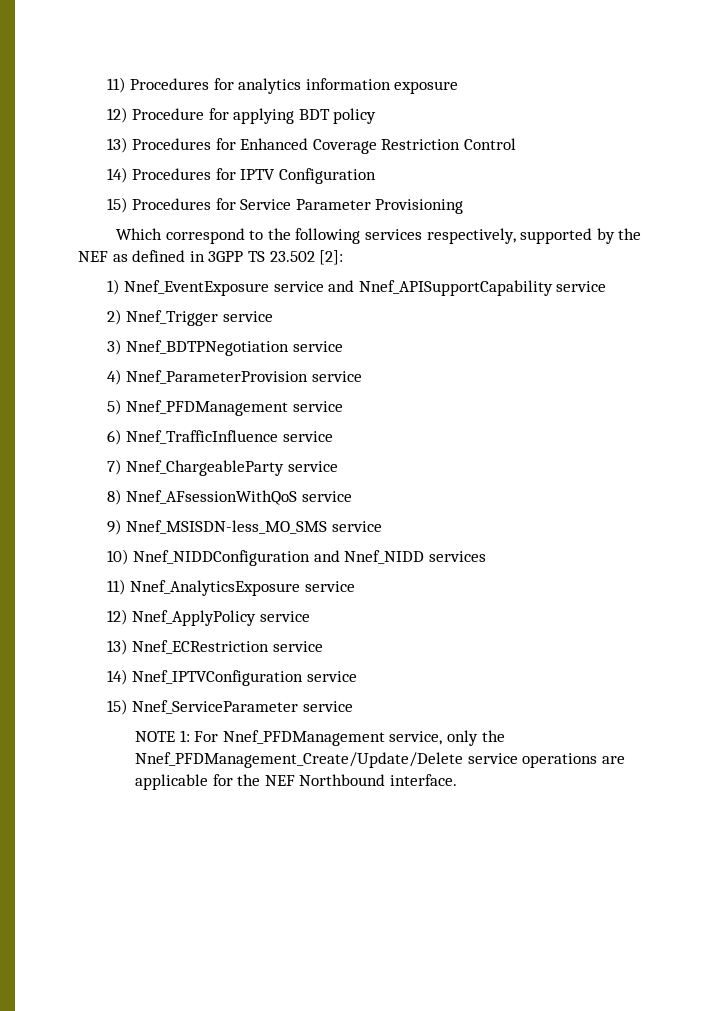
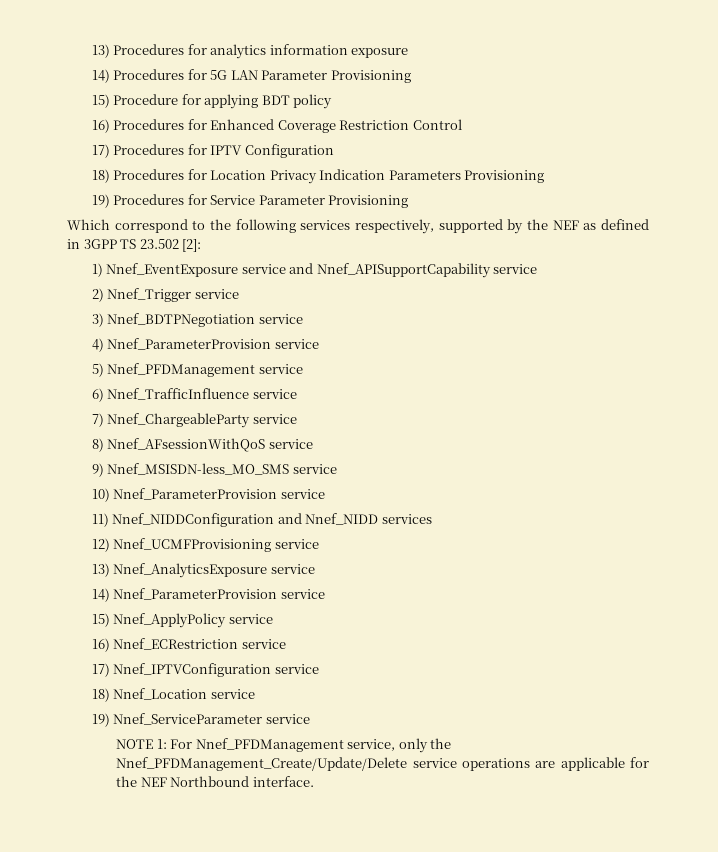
[106,77,126,93] 11) -> [91,44,110,58] 13)
[106,107,128,123] 12) -> [91,69,411,83] [91,94,110,108] 14) Procedures for 5G LAN Parameter Provisioning // 15)
[106,137,128,153] 13) -> [91,119,110,133] 16)
[106,167,128,183] 14) -> [91,144,110,158] 17)
[106,197,128,213] 15) -> [91,169,545,184] [91,194,110,208] 18) Procedures for Location Privacy Indication Parameters Provisioning // 19)
(129, 557) none -> [113,488,325,500] [91,513,109,527] Nnef_ParameterProvision service // 11)
[106,579,355,596] [106,609,128,625] 11) Nnef_AnalyticsExposure service // 12) -> [91,538,319,552] [91,563,315,578] [91,588,325,602] [91,613,110,627] 12) Nnef_UCMFProvisioning service // 13) Nnef_AnalyticsExposure service // 14) Nnef_ParameterProvision service // 15)
[106,639,128,655] 13) -> [91,638,110,652] 16)
[106,669,128,685] 14) -> [91,663,110,677] 17)
[106,699,128,715] 15) -> [91,688,255,702] [91,713,110,727] 18) Nnef_Location service // 19)

